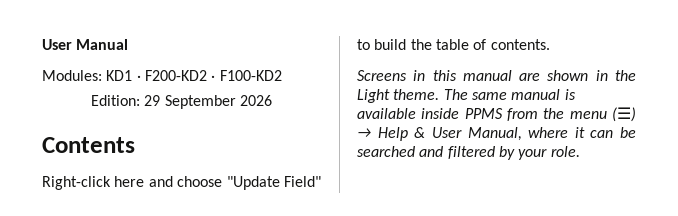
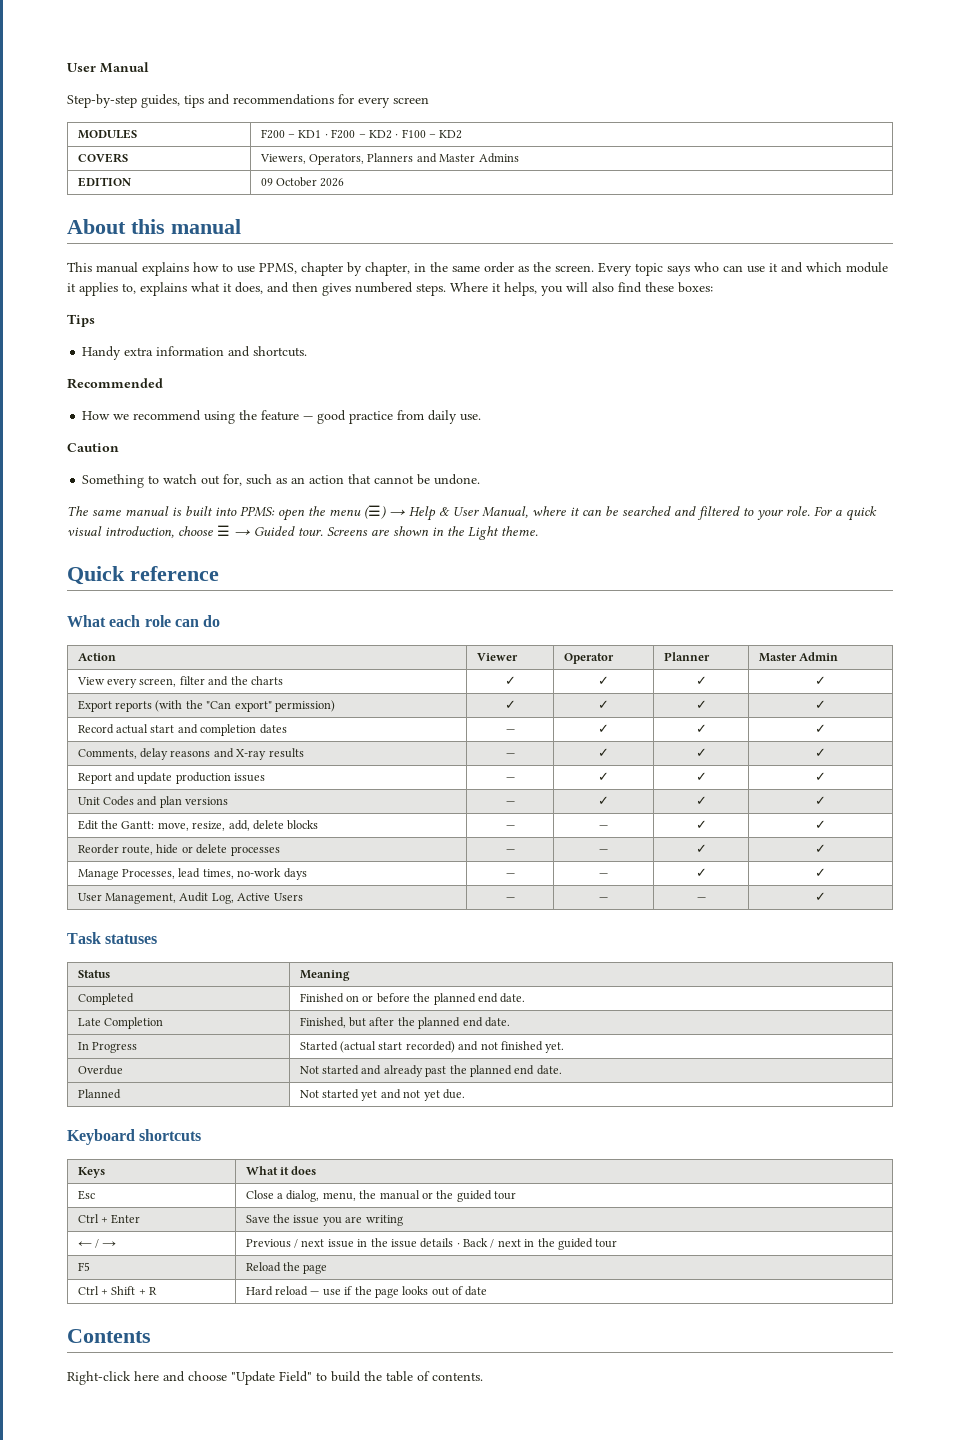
[42,70,282,81] [91,95,272,109] Modules: KD1 · F200-KD2 · F100-KD2 // Edition: 29 September 2026 -> [67,94,429,108] [77,129,137,139] [260,129,463,139] [77,153,128,163] [259,153,519,165] [77,177,131,187] [260,177,345,187] [67,219,241,234] [67,262,888,276] [67,282,713,296] [67,314,95,327] [82,346,308,360] [67,378,163,389] [82,410,482,424] [67,443,119,452] [82,474,481,488] [67,505,877,521] [67,525,538,540] [67,566,219,585] [67,615,221,627] [77,653,116,661] [476,653,518,661] [563,653,614,664] [663,652,710,661] [758,652,839,662] [76,676,283,688] [504,676,516,685] [598,676,609,685] [695,676,707,685] [815,676,826,685] [77,700,335,712] [504,700,516,709] [598,700,609,709] [695,700,707,709] [815,700,826,709] [77,724,287,736] [505,729,515,733] [598,724,609,733] [695,724,707,733] [815,724,826,733] [77,748,304,760] [505,753,515,757] [598,748,609,757] [695,748,707,757] [815,748,826,757] [77,772,266,784] [505,777,515,781] [598,772,609,781] [695,772,707,781] [815,772,826,781] [77,796,229,808] [505,801,515,805] [598,796,609,805] [695,796,707,805] [815,796,826,805] [77,820,319,831] [505,825,515,829] [599,825,608,829] [695,820,707,829] [815,820,826,829] [77,844,280,856] [505,849,515,853] [599,849,608,853] [695,844,707,853] [815,844,826,853] [77,868,307,880] [505,873,515,877] [599,873,608,877] [695,868,707,877] [815,868,826,877] [77,892,303,904] [505,897,515,901] [599,897,608,901] [696,897,706,901] [815,892,826,901] [67,932,158,944] [77,970,110,978] [299,970,350,981] [77,993,134,1005] [299,993,526,1005] [77,1017,164,1029] [299,1017,510,1029] [77,1042,138,1053] [299,1041,565,1053] [77,1065,123,1075] [299,1065,562,1077] [77,1089,121,1099] [299,1089,465,1101] [67,1129,202,1145] [77,1167,105,1178] [245,1166,317,1175] [77,1190,95,1200] [245,1190,517,1202] [77,1214,141,1224] [245,1214,403,1226] [77,1239,117,1248] [245,1238,618,1250] [77,1262,90,1271] [245,1262,328,1274] [77,1286,158,1295] [245,1286,488,1298] Step-by-step guides, tips and recommendations for every screen // MODULES | F200 – KD1 · F200 – KD2 · F100 – KD2 // COVERS | Viewers, Operators, Planners and Master Admins // EDITION | 09 October 2026 // About this manual // This manual explains how to use PPMS, chapter by chapter, in the same order as the screen. Every topic says who can use it and which module it applies to, explains what it does, and then gives numbered steps. Where it helps, you will also find these boxes: // Tips // Handy extra information and shortcuts. // Recommended // How we recommend using the feature — good practice from daily use. // Caution // Something to watch out for, such as an action that cannot be undone. // The same manual is built into PPMS: open the menu (☰) → Help & User Manual, where it can be searched and filtered to your role. For a quick visual introduction, choose ☰ → Guided tour. Screens are shown in the Light theme. // Quick reference // What each role can do // Action | Viewer | Operator | Planner | Master Admin // View every screen, filter and the charts | ✓ | ✓ | ✓ | ✓ // Export reports (with the "Can export" permission) | ✓ | ✓ | ✓ | ✓ // Record actual start and completion dates | — | ✓ | ✓ | ✓ // Comments, delay reasons and X-ray results | — | ✓ | ✓ | ✓ // Report and update production issues | — | ✓ | ✓ | ✓ // Unit Codes and plan versions | — | ✓ | ✓ | ✓ // Edit the Gantt: move, resize, add, delete blocks | — | — | ✓ | ✓ // Reorder route, hide or delete processes | — | — | ✓ | ✓ // Manage Processes, lead times, no-work days | — | — | ✓ | ✓ // User Management, Audit Log, Active Users | — | — | — | ✓ // Task statuses // Status | Meaning // Completed | Finished on or before the planned end date. // Late Completion | Finished, but after the planned end date. // In Progress | Started (actual start recorded) and not finished yet. // Overdue | Not started and already past the planned end date. // Planned | Not started yet and not yet due. // Keyboard shortcuts // Keys | What it does // Esc | Close a dialog, menu, the manual or the guided tour // Ctrl + Enter | Save the issue you are writing // ← / → | Previous / next issue in the issue details · Back / next in the guided tour // F5 | Reload the page // Ctrl + Shift + R | Hard reload — use if the page looks out of date
[357,70,636,81] [357,89,576,103] [357,107,636,122] [357,127,636,141] [357,146,580,160] // Screens in this manual are shown in the Light theme. The same manual is available inside PPMS from the menu (☰) → Help & User Manual, where it can be searched and filtered by your role. -> (483, 1376) none

